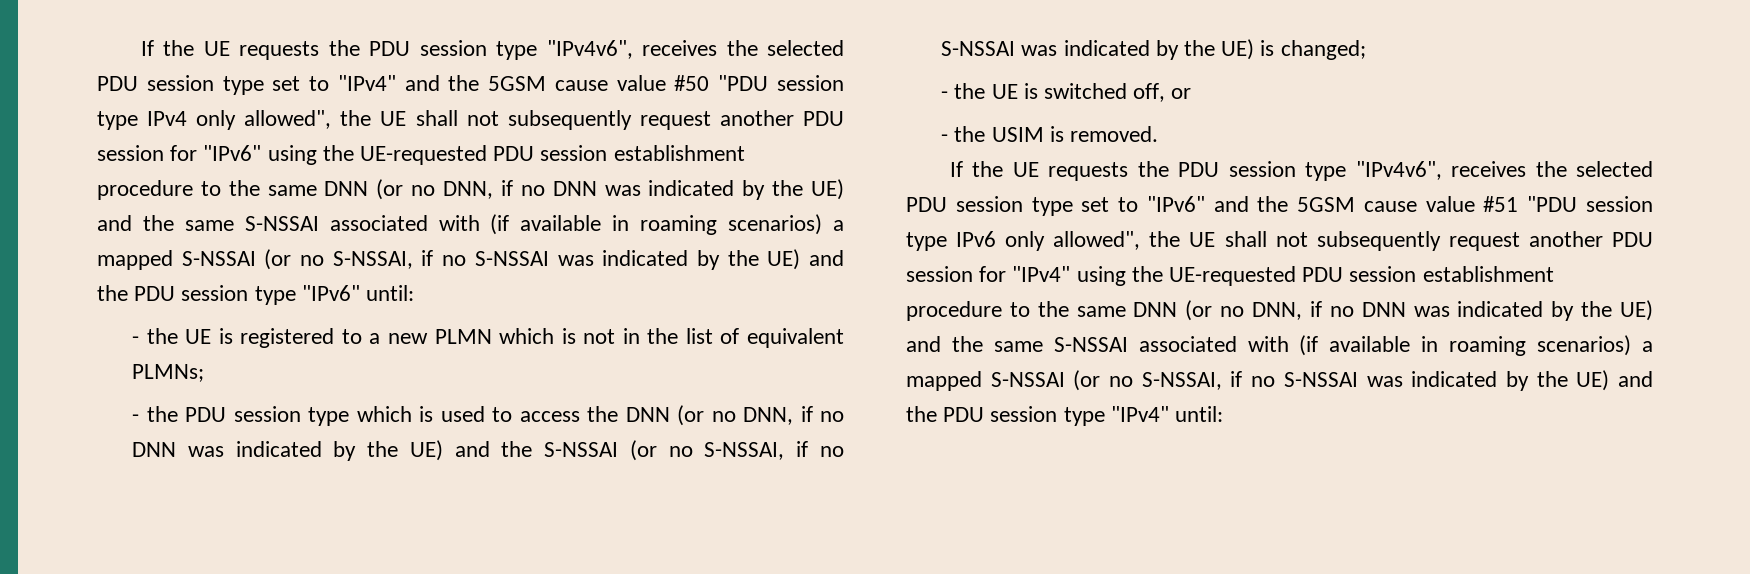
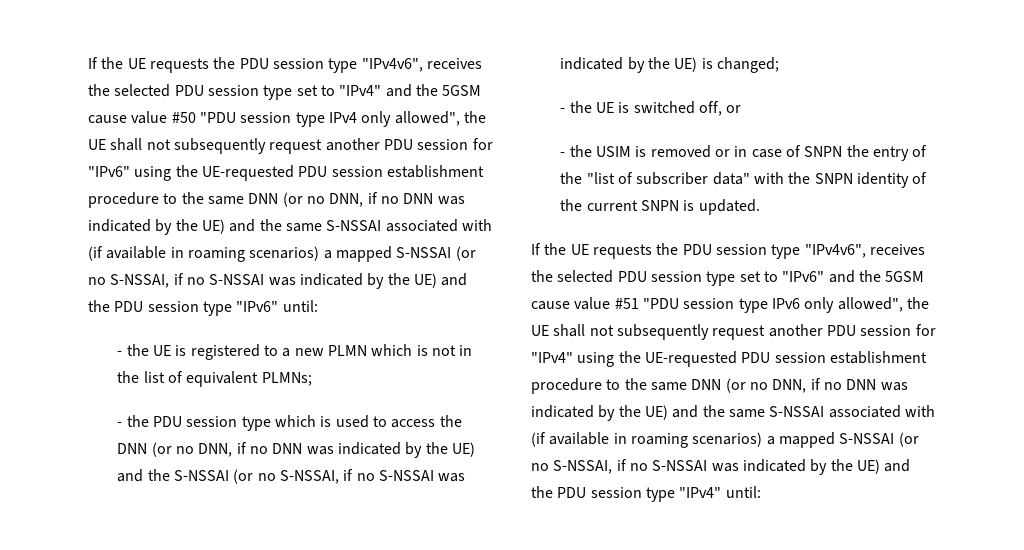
[1069,126,1158,142] removed. -> [650,145,928,161] [560,172,928,188] [560,199,760,215] removed or in case of SNPN the entry of the "list of subscriber data" with the SNPN identity of the current SNPN is updated.

